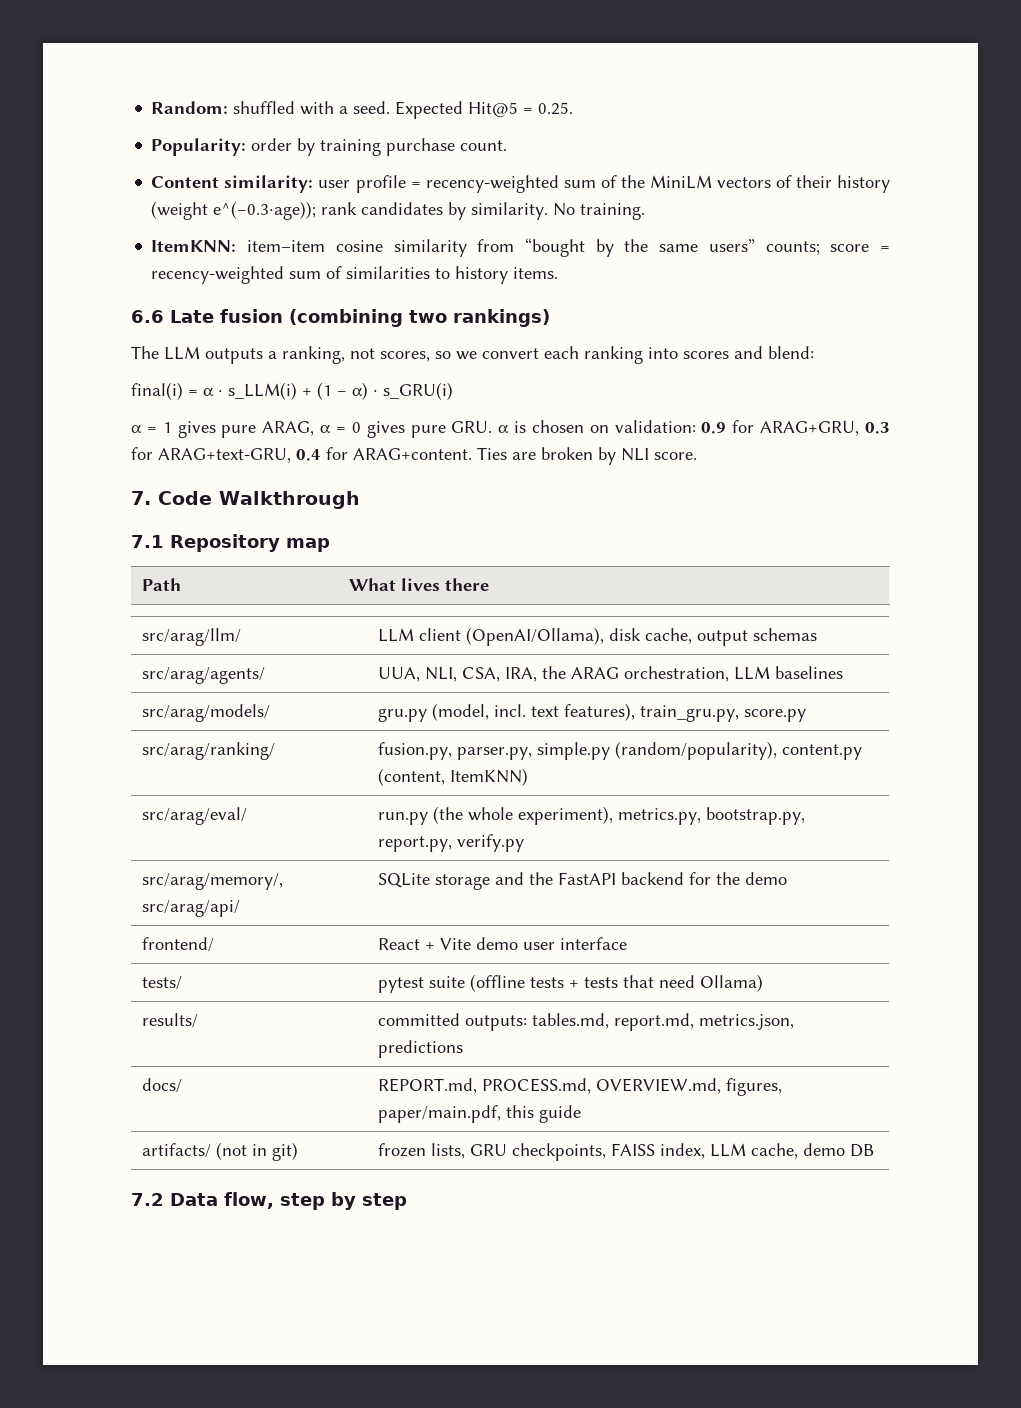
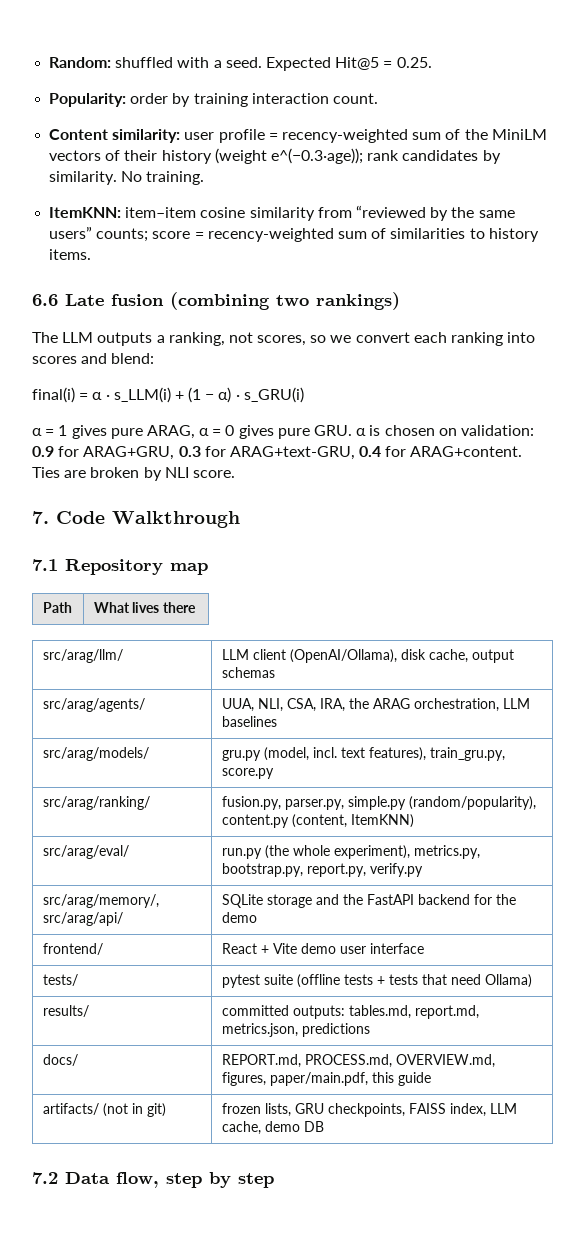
[386,138,456,156] purchase -> [251,93,329,104] interaction
[524,238,585,257] “bought -> [355,205,426,218] “reviewed

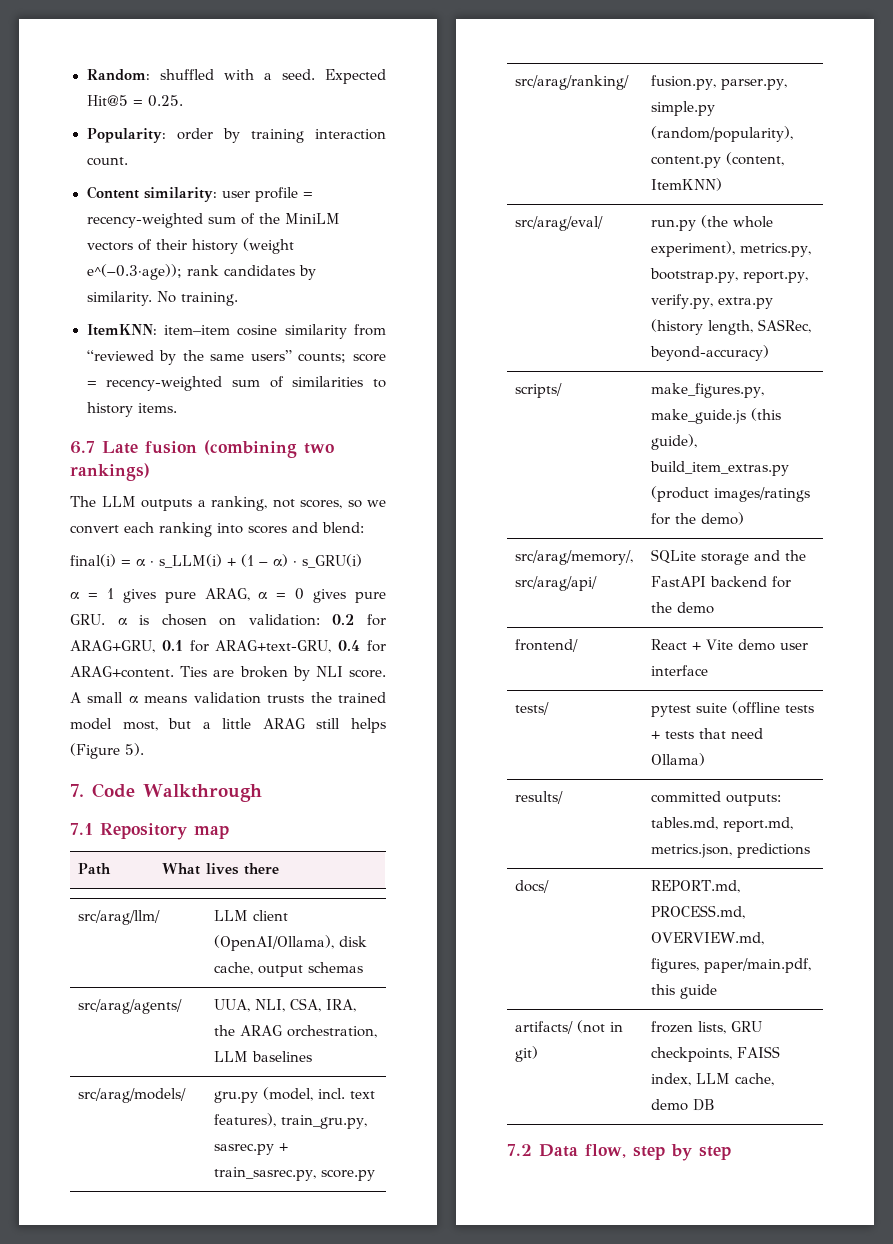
[32,294,58,306] 6.6 -> [70,441,95,454] 6.7
[32,446,54,457] 0.9 -> [332,614,355,625] 0.2
[178,446,201,457] 0.3 -> [161,640,183,651] 0.1
(235, 474) none -> [70,692,386,704] [70,718,386,733] [70,743,144,759] A small α means validation trusts the trained model most, but a little ARAG still helps (Figure 5).
(505, 754) none -> [213,1143,288,1155] [213,1167,316,1181] sasrec.py + train_sasrec.py,
[369,863,423,877] verify.py -> [650,294,773,309] [650,319,811,335] [649,345,769,361] [514,383,562,398] [650,383,764,398] [650,408,781,424] [650,434,697,450] [649,461,789,476] [650,486,810,502] [650,512,744,525] verify.py, extra.py (history length, SASRec, beyond-accuracy) // scripts/ | make_figures.py, make_guide.js (this guide), build_item_extras.py (product images/ratings for the demo)

